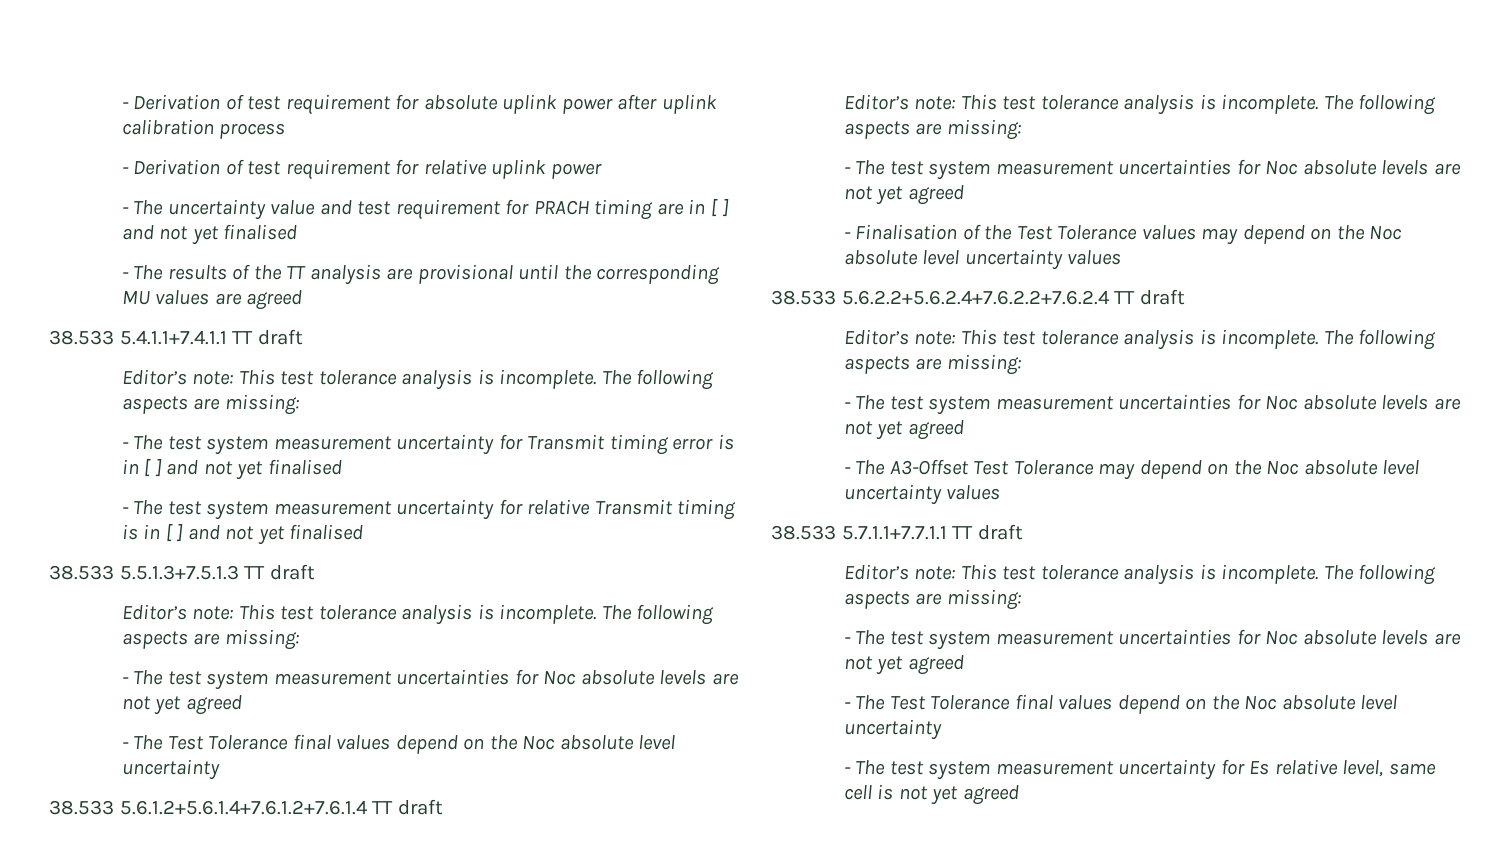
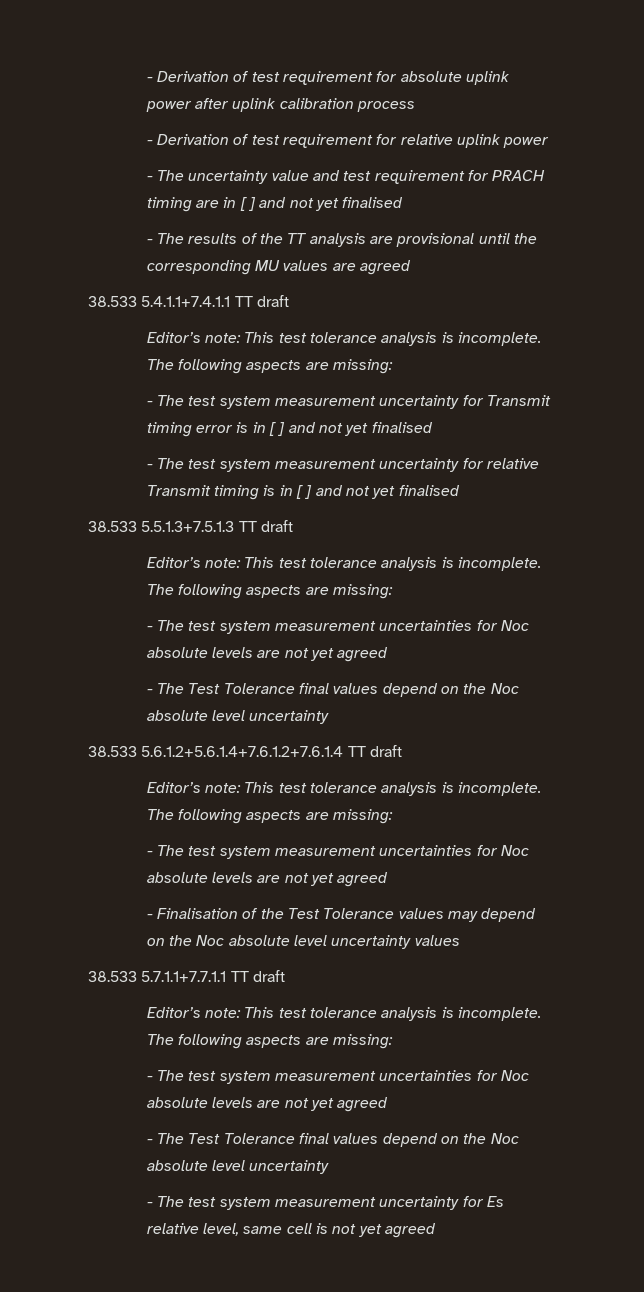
[771,289,1185,305] [843,329,1437,350] [843,354,1021,375] [843,394,1461,415] [843,420,964,440] [843,459,1420,480] [843,484,1001,505] // 38.533 5.6.2.2+5.6.2.4+7.6.2.2+7.6.2.4 TT draft // Editor’s note: This test tolerance analysis is incomplete. The following aspects are missing: // - The test system measurement uncertainties for Noc absolute levels are not yet agreed // - The A3-Offset Test Tolerance may depend on the Noc absolute level uncertainty values -> (460, 940) none

